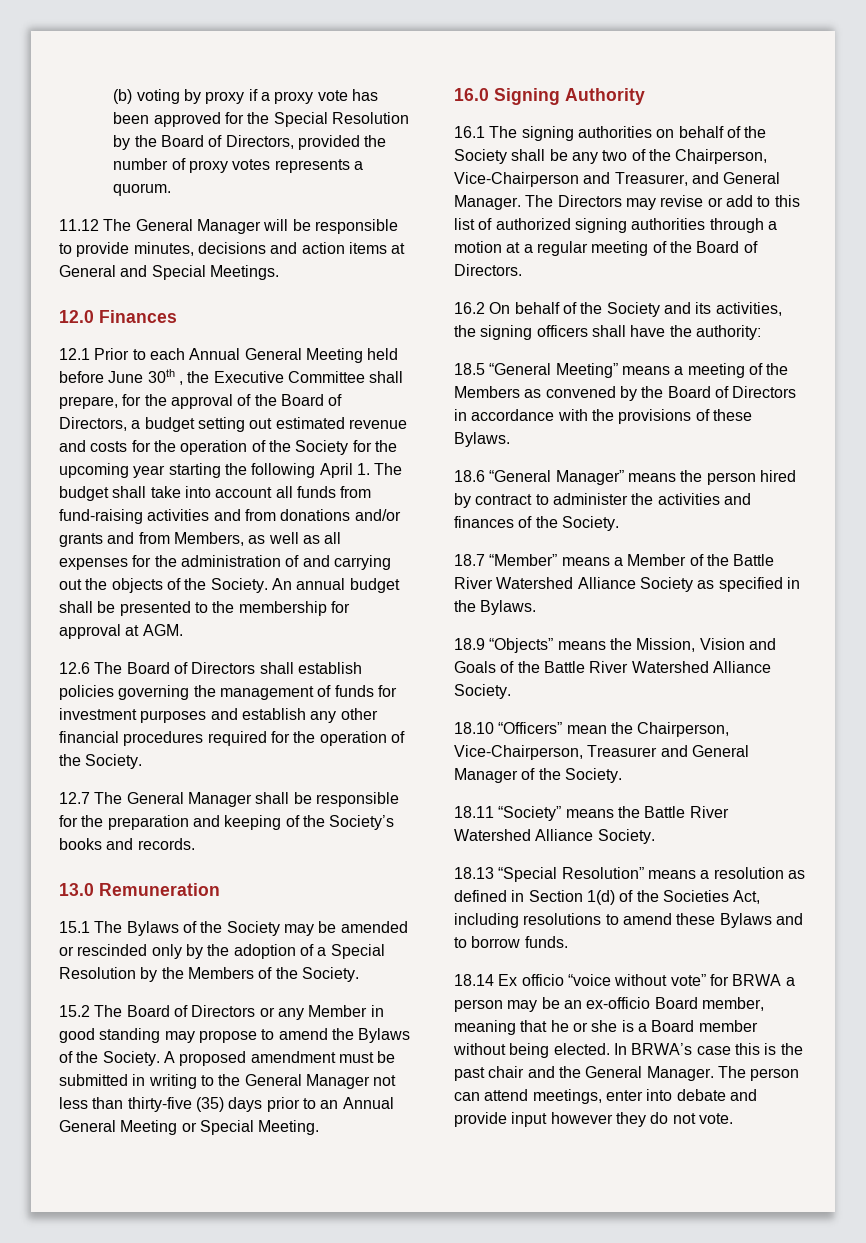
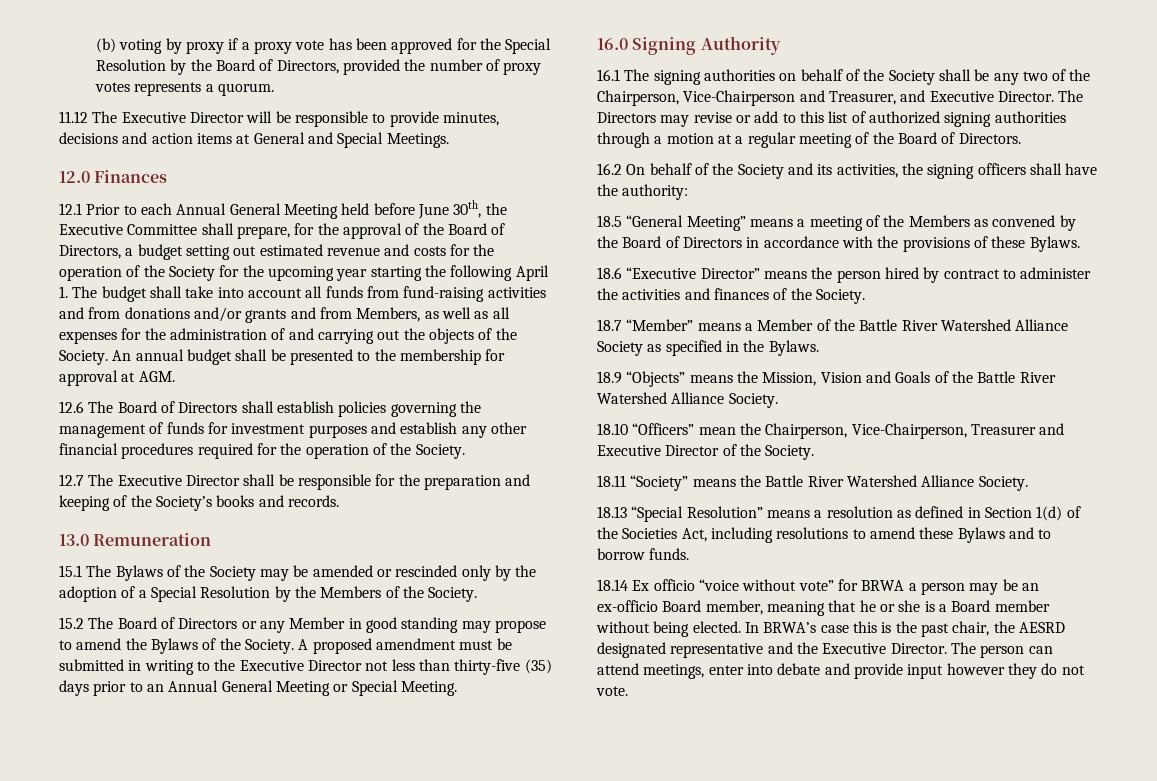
[135,219,261,234] General Manager -> [121,112,244,123] Executive Director
[147,369,183,385] 30th , -> [453,200,482,218] 30th,
[126,792,252,807] General Manager -> [117,475,240,486] Executive Director
[244,1074,370,1089] General Manager -> [239,660,362,671] Executive Director
[723,172,781,184] [454,195,521,210] General Manager. -> [929,91,1054,102] Executive Director.
[489,470,624,485] “General Manager” -> [626,267,760,279] “Executive Director”
[691,745,749,757] [454,768,518,783] General Manager -> [597,445,720,456] Executive Director
[488,1066,714,1081] chair and the General Manager. -> [952,621,1065,636] [597,642,947,658] chair, the AESRD designated representative and the Executive Director.

